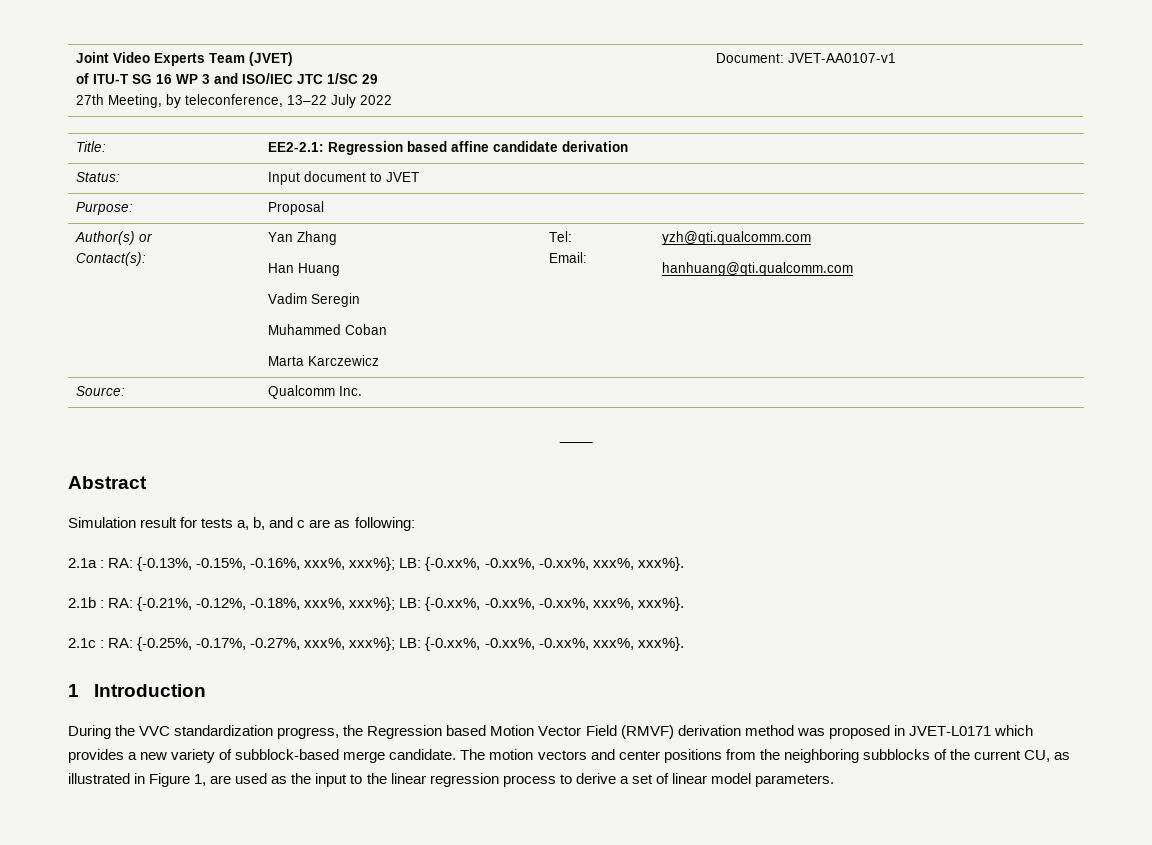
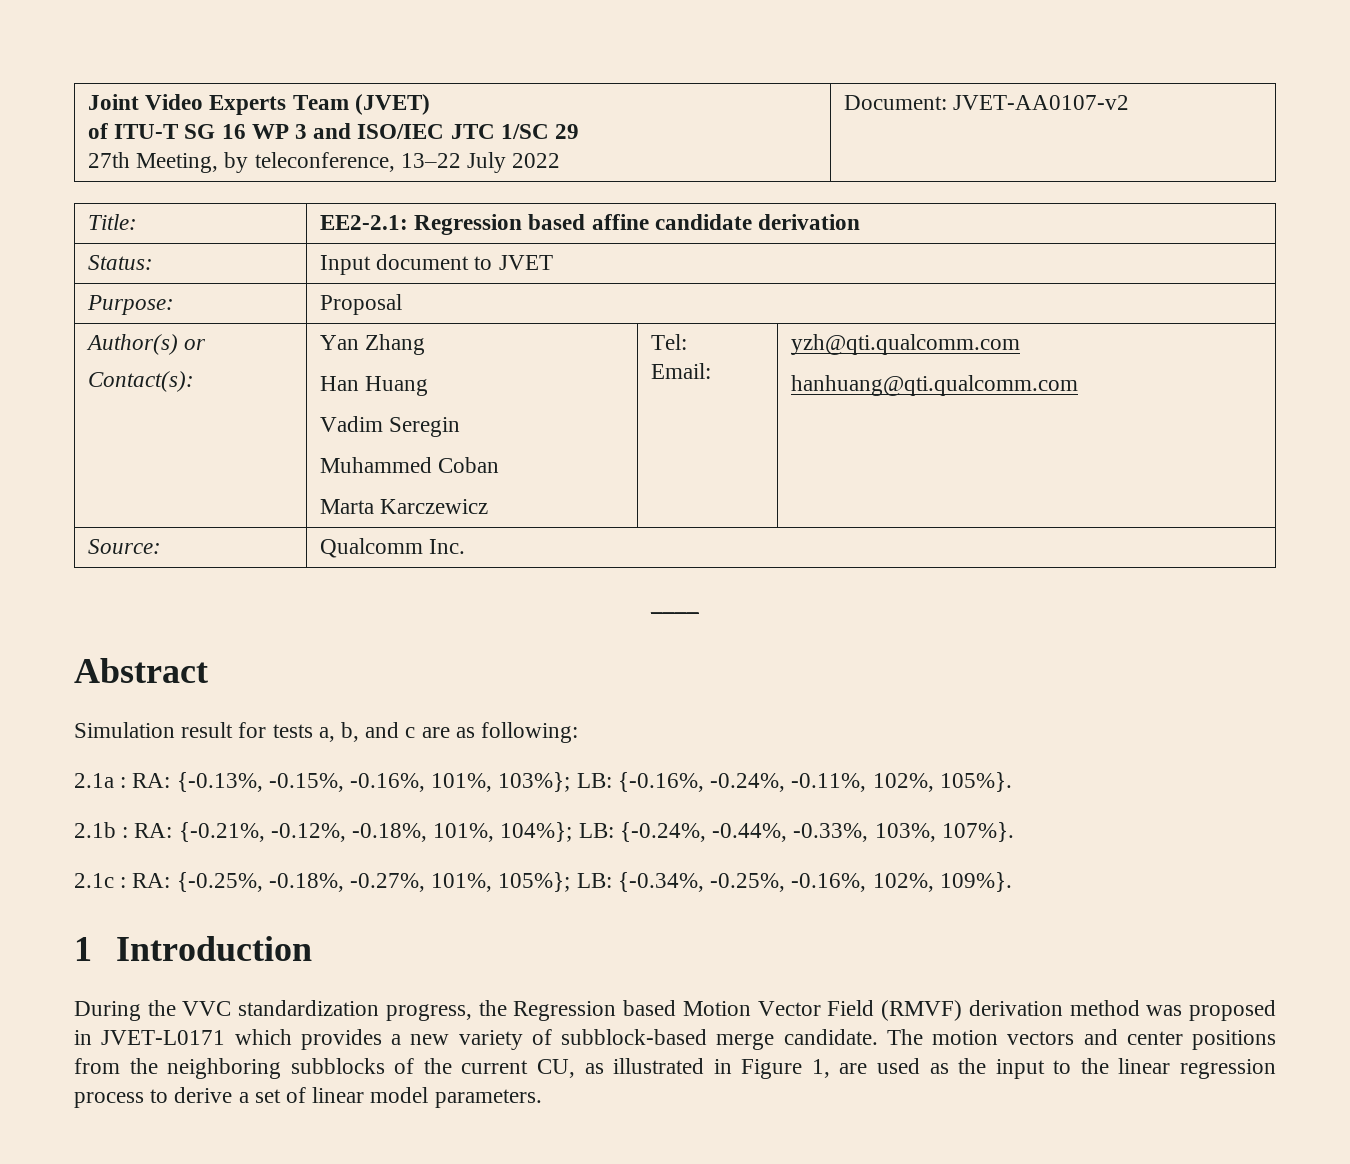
[787,53,896,63] JVET-AA0107-v1 -> [953,95,1130,110] JVET-AA0107-v2
[304,557,684,571] xxx%, xxx%}; LB: {-0.xx%, -0.xx%, -0.xx%, xxx%, xxx%}. -> [431,772,1012,792] 101%, 103%}; LB: {-0.16%, -0.24%, -0.11%, 102%, 105%}.
[304,597,684,611] [68,637,684,651] xxx%, xxx%}; LB: {-0.xx%, -0.xx%, -0.xx%, xxx%, xxx%}. // 2.1c : RA: {-0.25%, -0.17%, -0.27%, xxx%, xxx%}; LB: {-0.xx%, -0.xx%, -0.xx%, xxx%, xxx%}. -> [433,822,1014,842] [74,872,1012,892] 101%, 104%}; LB: {-0.24%, -0.44%, -0.33%, 103%, 107%}. // 2.1c : RA: {-0.25%, -0.18%, -0.27%, 101%, 105%}; LB: {-0.34%, -0.25%, -0.16%, 102%, 109%}.

